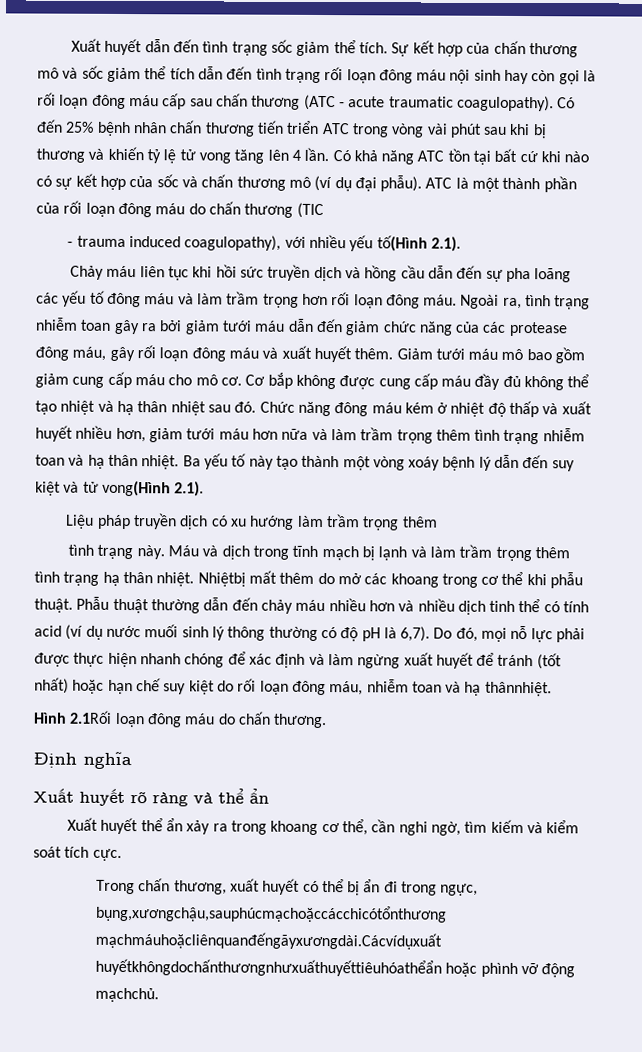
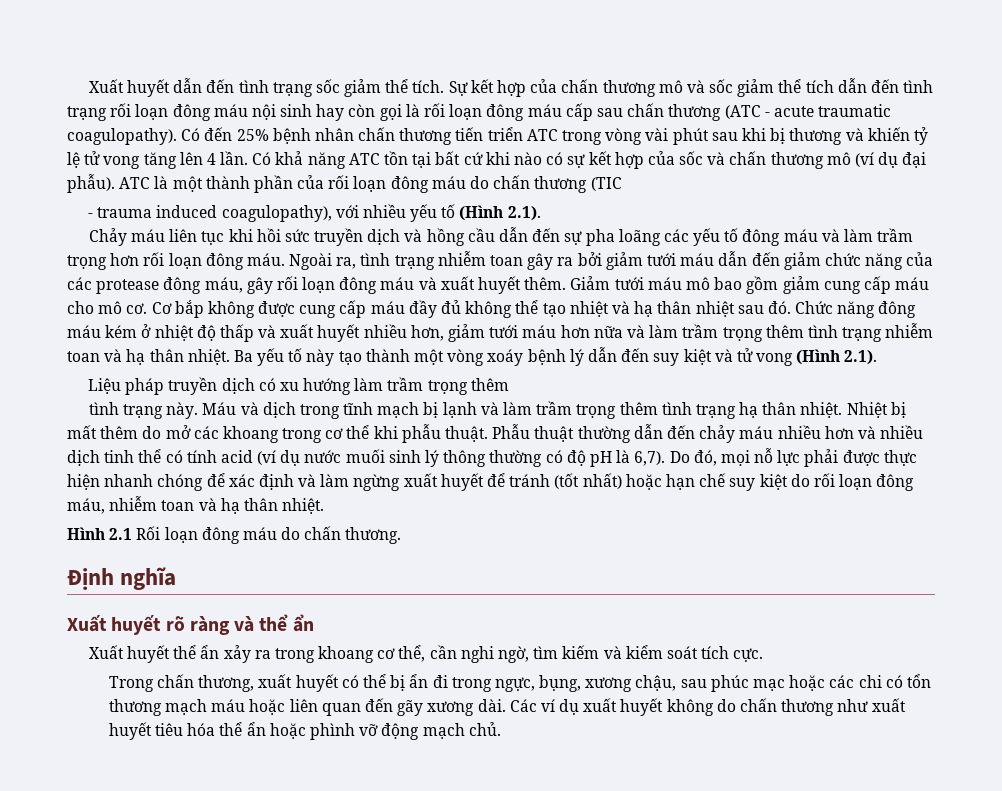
[376,235,428,252] tố(Hình -> [441,204,504,221] tố (Hình
[101,480,171,497] vong(Hình -> [756,349,841,366] vong (Hình
[197,572,246,587] Nhiệtbị -> [846,402,906,418] Nhiệt bị
[484,681,552,697] thânnhiệt. -> [243,498,325,514] thân nhiệt.
[69,710,113,724] 2.1Rối -> [109,526,161,540] 2.1 Rối
[94,904,447,923] [94,931,442,950] [94,958,442,977] bụng,xươngchậu,sauphúcmạchoặccácchicótổnthương mạchmáuhoặcliênquanđếngãyxươngdài.Cácvídụxuất huyếtkhôngdochấnthươngnhưxuấthuyếttiêuhóathểẩn -> [539,674,931,692] [108,698,906,716] [108,722,266,740] bụng, xương chậu, sau phúc mạc hoặc các chi có tổn thương mạch máu hoặc liên quan đến gãy xương dài. Các ví dụ xuất huyết không do chấn thương như xuất huyết tiêu hóa thể ẩn
[94,987,159,1003] mạchchủ. -> [422,722,501,739] mạch chủ.

